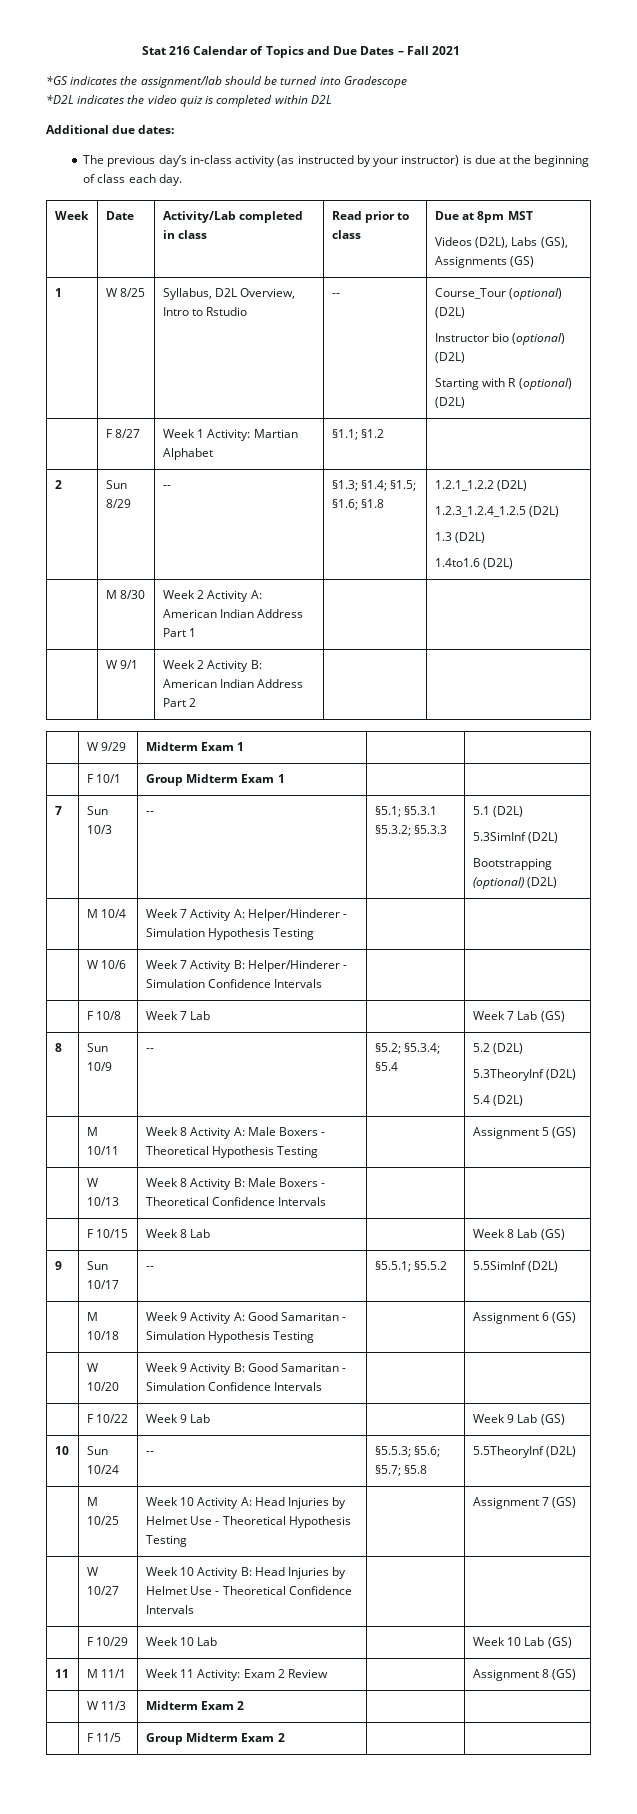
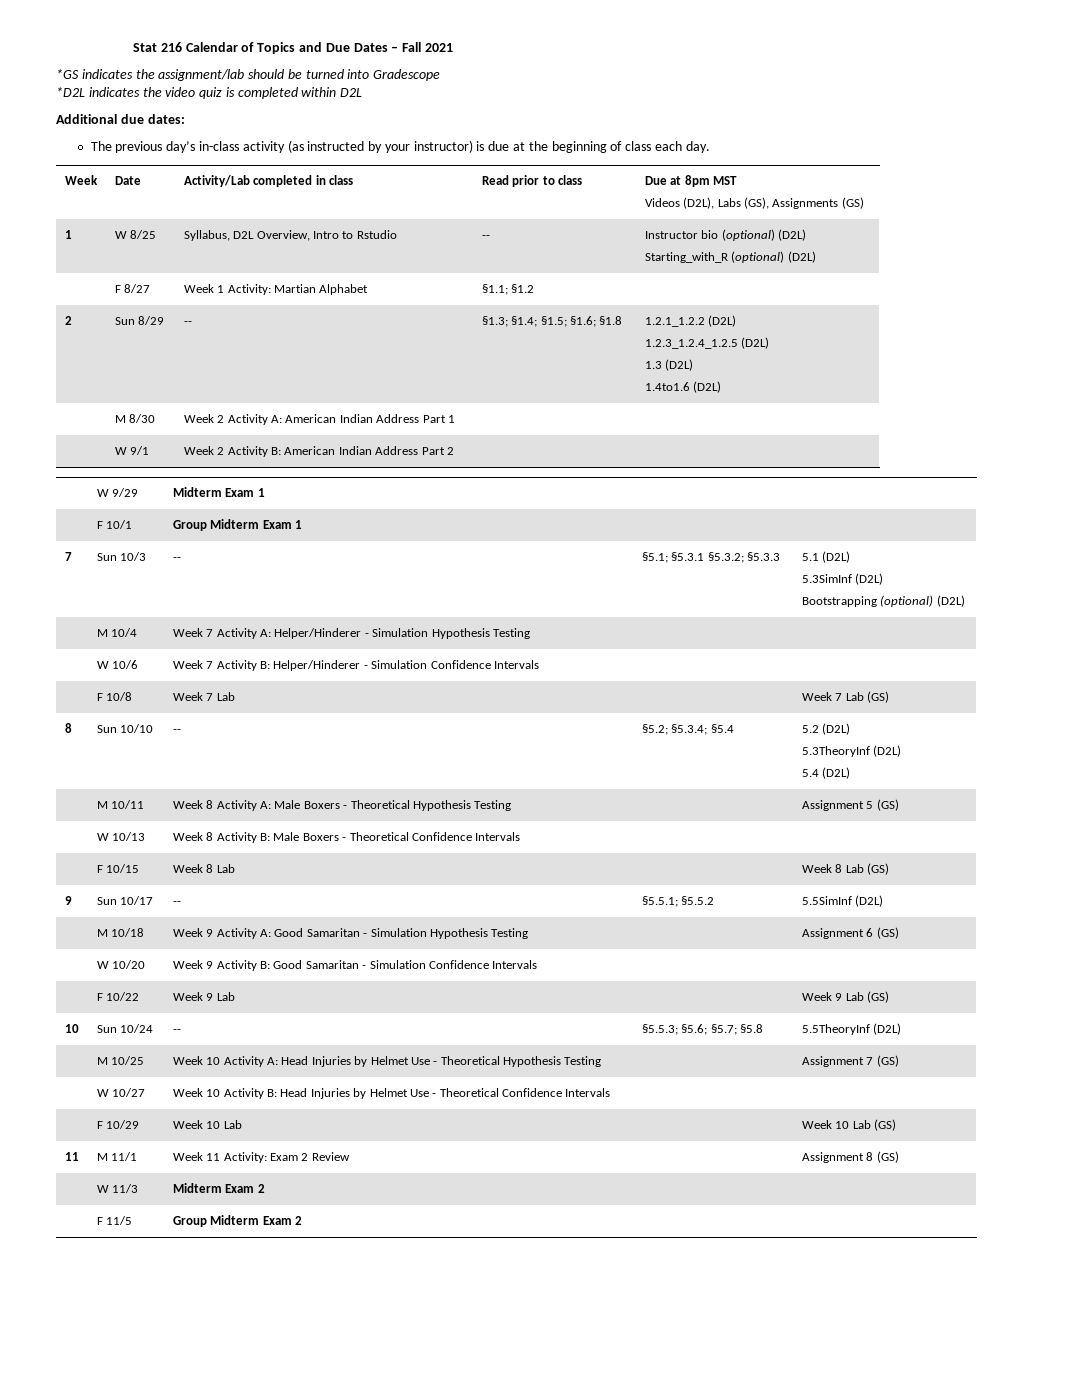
[434,288,563,300] [434,307,465,318] Course_Tour (optional) (D2L) // -> (490, 237) none
[434,378,517,390] Starting with R -> [644,252,728,263] Starting_with_R
[86,1062,112,1071] 10/9 -> [120,724,154,733] 10/10

